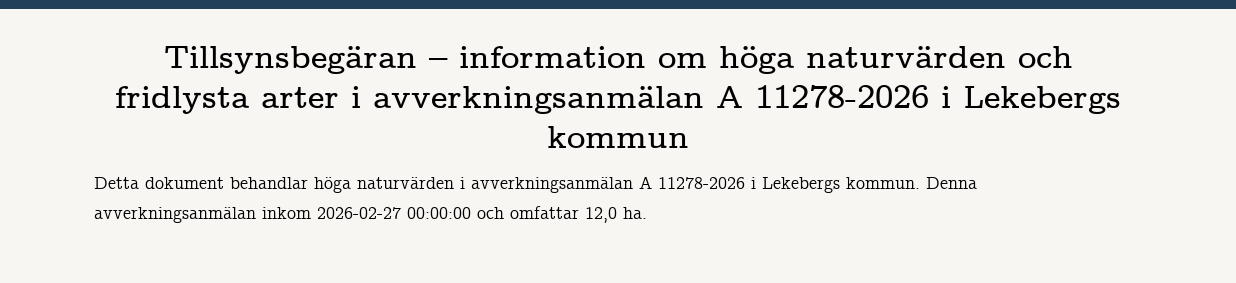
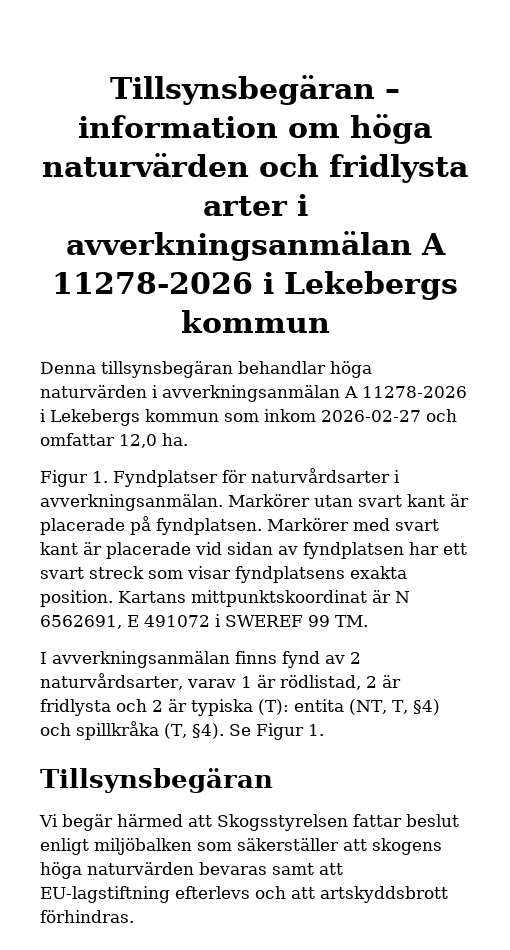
[94,177,224,189] Detta dokument -> [40,361,233,378] Denna tillsynsbegäran
[846,177,977,189] [94,207,256,223] kommun. Denna avverkningsanmälan -> [145,409,259,422] kommun som
[407,207,471,219] 00:00:00 -> (421, 416) none
(647, 213) none -> [40,468,400,487] [40,494,469,511] [40,516,439,535] [40,542,467,559] [40,566,407,583] [40,590,410,607] [40,614,368,629] [40,651,361,668] [40,673,401,690] [40,699,440,716] [40,721,324,740] [40,768,273,793] [39,814,459,831] [40,838,442,855] [40,862,343,879] [40,886,448,903] [40,910,134,923] // Figur 1. Fyndplatser för naturvårdsarter i avverkningsanmälan. Markörer utan svart kant är placerade på fyndplatsen. Markörer med svart kant är placerade vid sidan av fyndplatsen har ett svart streck som visar fyndplatsens exakta position. Kartans mittpunktskoordinat är N 6562691, E 491072 i SWEREF 99 TM. // I avverkningsanmälan finns fynd av 2 naturvårdsarter, varav 1 är rödlistad, 2 är fridlysta och 2 är typiska (T): entita (NT, T, §4) och spillkråka (T, §4). Se Figur 1. // Tillsynsbegäran // Vi begär härmed att Skogsstyrelsen fattar beslut enligt miljöbalken som säkerställer att skogens höga naturvärden bevaras samt att EU-lagstiftning efterlevs och att artskyddsbrott förhindras.

